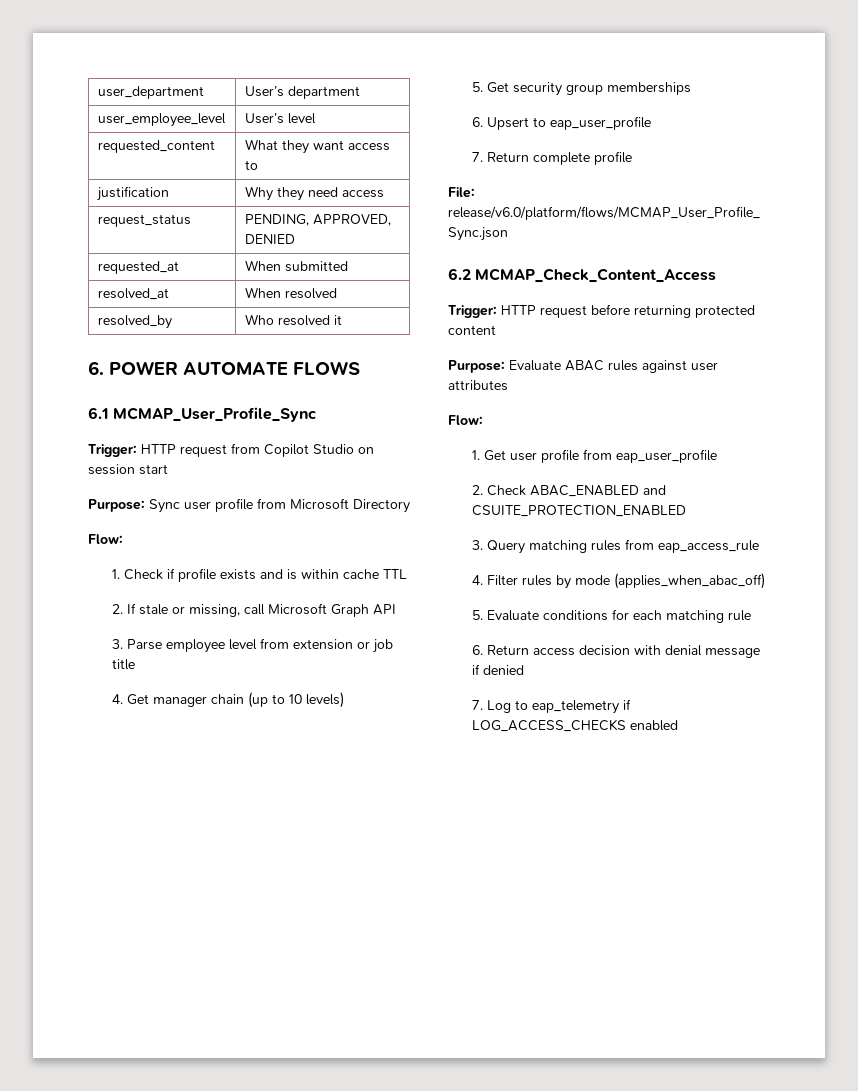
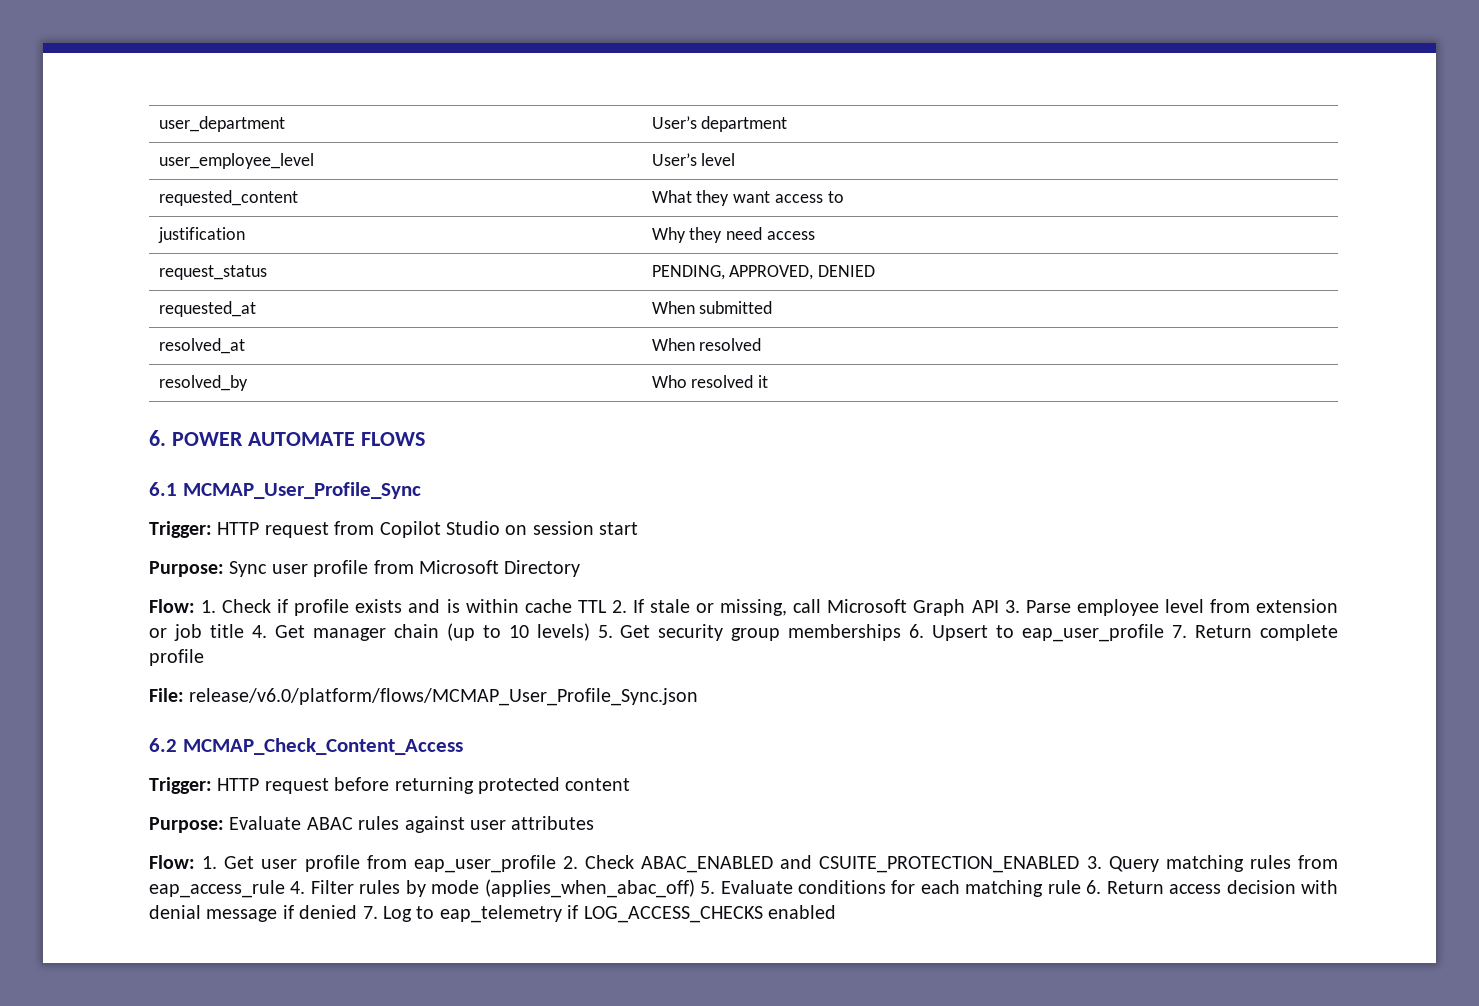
(123, 539) // -> (195, 606) none
(407, 574) // -> (607, 606) none
(396, 609) // -> (999, 606) none
(135, 664) // -> (244, 631) none
(344, 700) // -> (590, 632) none
(691, 88) // -> (902, 632) none
(651, 123) // -> (1165, 633) none
(483, 420) // -> (195, 862) none
(717, 456) // -> (556, 864) none
(686, 511) // -> (1080, 864) none
(759, 546) // -> (285, 889) none
(765, 581) // -> (695, 888) none
(751, 615) // -> (1081, 887) none
(524, 670) // -> (358, 912) none

